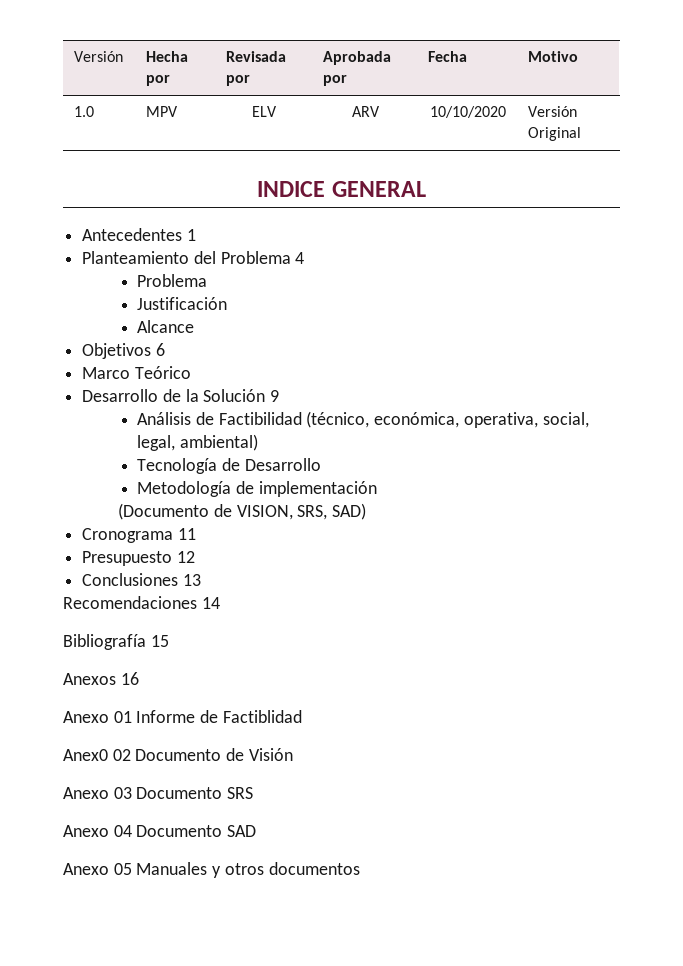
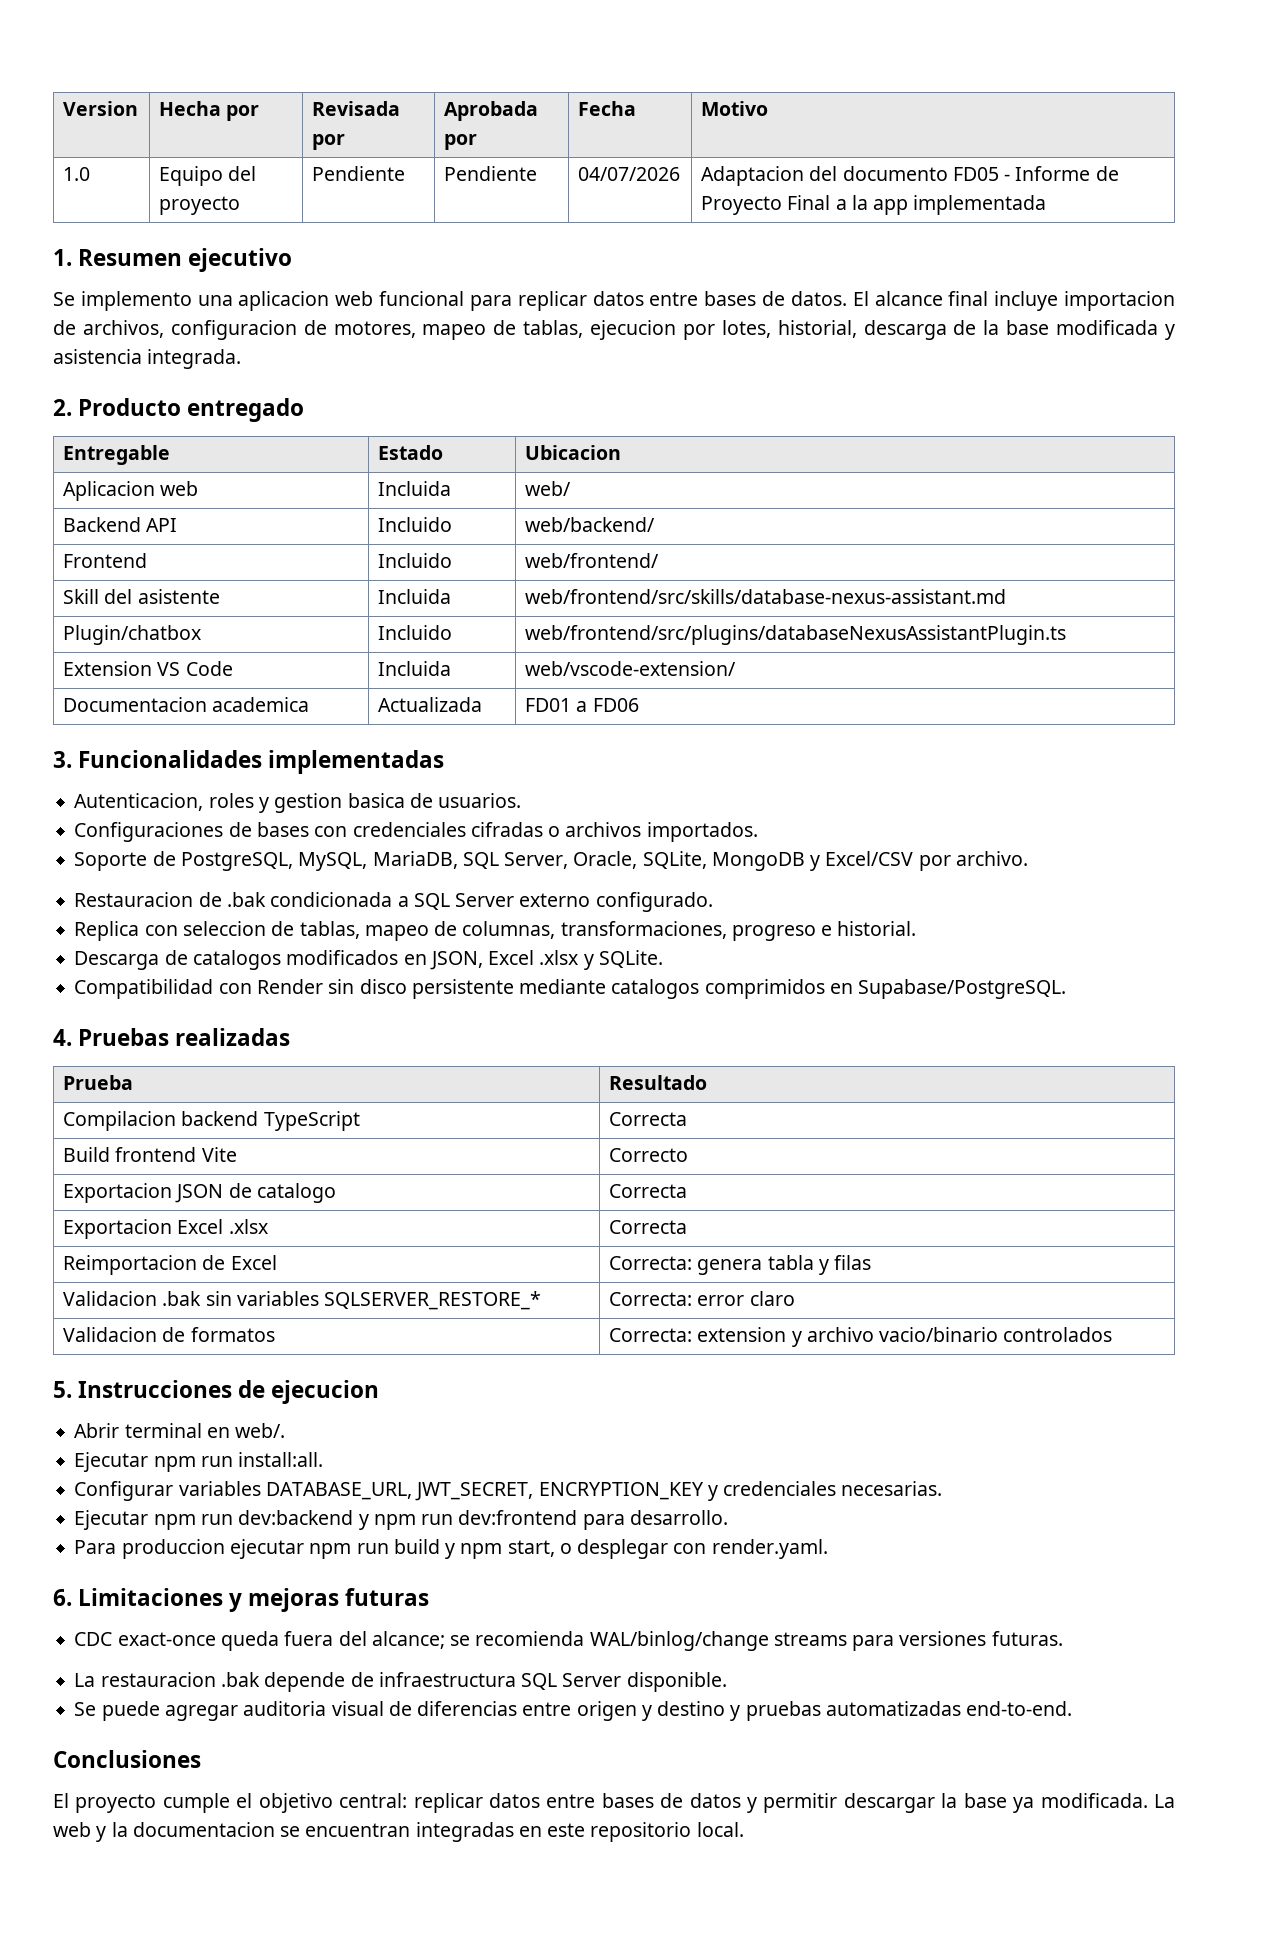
[74,51,124,62] Versión -> [63,101,139,116] Version
[146,106,179,117] [252,106,277,117] [351,106,380,117] [429,106,506,118] [528,106,578,117] [528,127,582,141] [257,181,426,197] [82,228,196,241] [82,251,305,264] [137,274,208,287] [137,297,228,310] [137,320,195,333] [82,343,165,359] [82,366,191,379] [82,389,280,402] [137,411,589,428] [137,434,259,451] [137,458,321,474] [137,481,377,497] [118,503,366,520] [82,528,196,543] [82,551,195,566] [82,573,201,586] [63,596,220,609] [63,634,169,650] [63,672,139,685] [63,710,302,723] [63,748,293,761] [63,787,254,799] [63,825,257,837] [63,862,360,878] MPV | ELV | ARV | 10/10/2020 | Versión Original // INDICE GENERAL // Antecedentes 1 // Planteamiento del Problema 4 // Problema // Justificación // Alcance // Objetivos 6 // Marco Teórico // Desarrollo de la Solución 9 // Análisis de Factibilidad (técnico, económica, operativa, social, legal, ambiental) // Tecnología de Desarrollo // Metodología de implementación // (Documento de VISION, SRS, SAD) // Cronograma 11 // Presupuesto 12 // Conclusiones 13 // Recomendaciones 14 // Bibliografía 15 // Anexos 16 // Anexo 01 Informe de Factiblidad // Anex0 02 Documento de Visión // Anexo 03 Documento SRS // Anexo 04 Documento SAD // Anexo 05 Manuales y otros documentos -> [159,166,257,186] [159,196,241,215] [312,166,406,181] [444,166,538,181] [578,167,681,181] [701,166,1119,186] [701,195,1047,215] [53,248,293,272] [53,291,1176,311] [53,320,1175,340] [53,349,242,369] [53,398,305,422] [63,445,171,465] [378,445,444,460] [525,445,622,460] [63,481,199,501] [378,481,452,496] [525,481,572,496] [63,517,178,532] [378,517,453,532] [525,517,656,532] [63,553,148,568] [378,553,453,568] [525,553,660,568] [63,589,220,604] [378,589,452,604] [525,589,1007,604] [63,625,202,645] [378,625,453,640] [525,625,1067,645] [63,661,233,676] [378,661,452,676] [525,661,737,676] [63,697,310,712] [378,697,483,712] [525,698,639,712] [53,750,445,774] [74,793,522,813] [74,822,758,842] [74,851,1028,871] [74,892,713,912] [74,921,917,941] [74,950,663,970] [74,979,1067,999] [53,1028,291,1046] [63,1075,134,1090] [609,1075,708,1090] [63,1111,360,1131] [609,1112,688,1126] [63,1147,237,1162] [609,1148,689,1162] [63,1183,336,1203] [609,1184,688,1198] [63,1219,268,1239] [609,1220,688,1234] [63,1255,277,1275] [609,1255,872,1275] [63,1291,542,1310] [609,1291,795,1306] [63,1327,275,1342] [609,1327,1113,1347] [53,1380,380,1404] [74,1423,286,1438] [74,1452,324,1472] [74,1481,943,1501] [74,1510,728,1530] [74,1539,828,1559] [53,1588,430,1612] [74,1631,1063,1651] [74,1672,727,1692] [74,1701,1073,1721] [53,1750,201,1768] [53,1793,1176,1813] [53,1822,744,1842] Equipo del proyecto | Pendiente | Pendiente | 04/07/2026 | Adaptacion del documento FD05 - Informe de Proyecto Final a la app implementada // 1. Resumen ejecutivo // Se implemento una aplicacion web funcional para replicar datos entre bases de datos. El alcance final incluye importacion de archivos, configuracion de motores, mapeo de tablas, ejecucion por lotes, historial, descarga de la base modificada y asistencia integrada. // 2. Producto entregado // Entregable | Estado | Ubicacion // Aplicacion web | Incluida | web/ // Backend API | Incluido | web/backend/ // Frontend | Incluido | web/frontend/ // Skill del asistente | Incluida | web/frontend/src/skills/database-nexus-assistant.md // Plugin/chatbox | Incluido | web/frontend/src/plugins/databaseNexusAssistantPlugin.ts // Extension VS Code | Incluida | web/vscode-extension/ // Documentacion academica | Actualizada | FD01 a FD06 // 3. Funcionalidades implementadas // Autenticacion, roles y gestion basica de usuarios. // Configuraciones de bases con credenciales cifradas o archivos importados. // Soporte de PostgreSQL, MySQL, MariaDB, SQL Server, Oracle, SQLite, MongoDB y Excel/CSV por archivo. // Restauracion de .bak condicionada a SQL Server externo configurado. // Replica con seleccion de tablas, mapeo de columnas, transformaciones, progreso e historial. // Descarga de catalogos modificados en JSON, Excel .xlsx y SQLite. // Compatibilidad con Render sin disco persistente mediante catalogos comprimidos en Supabase/PostgreSQL. // 4. Pruebas realizadas // Prueba | Resultado // Compilacion backend TypeScript | Correcta // Build frontend Vite | Correcto // Exportacion JSON de catalogo | Correcta // Exportacion Excel .xlsx | Correcta // Reimportacion de Excel | Correcta: genera tabla y filas // Validacion .bak sin variables SQLSERVER_RESTORE_* | Correcta: error claro // Validacion de formatos | Correcta: extension y archivo vacio/binario controlados // 5. Instrucciones de ejecucion // Abrir terminal en web/. // Ejecutar npm run install:all. // Configurar variables DATABASE_URL, JWT_SECRET, ENCRYPTION_KEY y credenciales necesarias. // Ejecutar npm run dev:backend y npm run dev:frontend para desarrollo. // Para produccion ejecutar npm run build y npm start, o desplegar con render.yaml. // 6. Limitaciones y mejoras futuras // CDC exact-once queda fuera del alcance; se recomienda WAL/binlog/change streams para versiones futuras. // La restauracion .bak depende de infraestructura SQL Server disponible. // Se puede agregar auditoria visual de diferencias entre origen y destino y pruebas automatizadas end-to-end. // Conclusiones // El proyecto cumple el objetivo central: replicar datos entre bases de datos y permitir descargar la base ya modificada. La web y la documentacion se encuentran integradas en este repositorio local.

